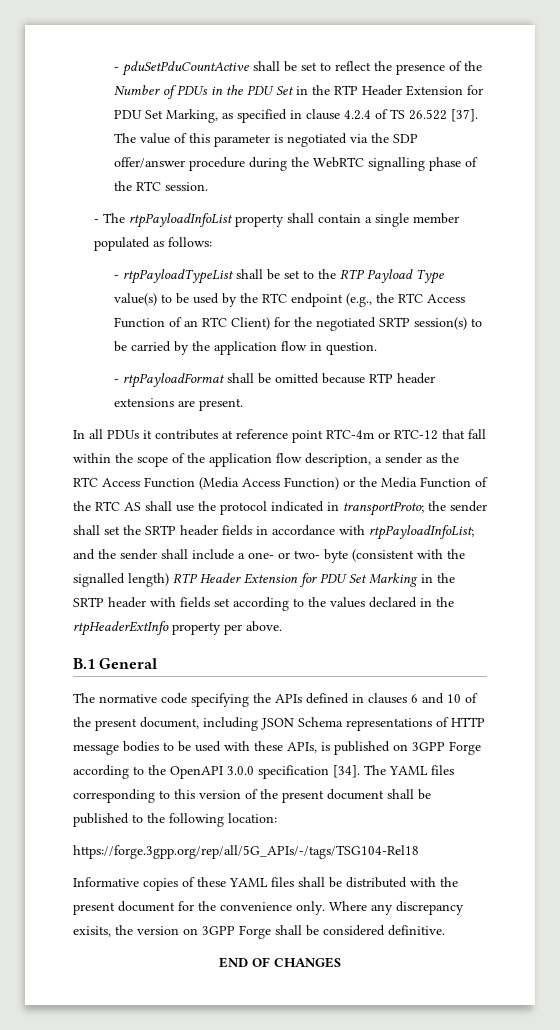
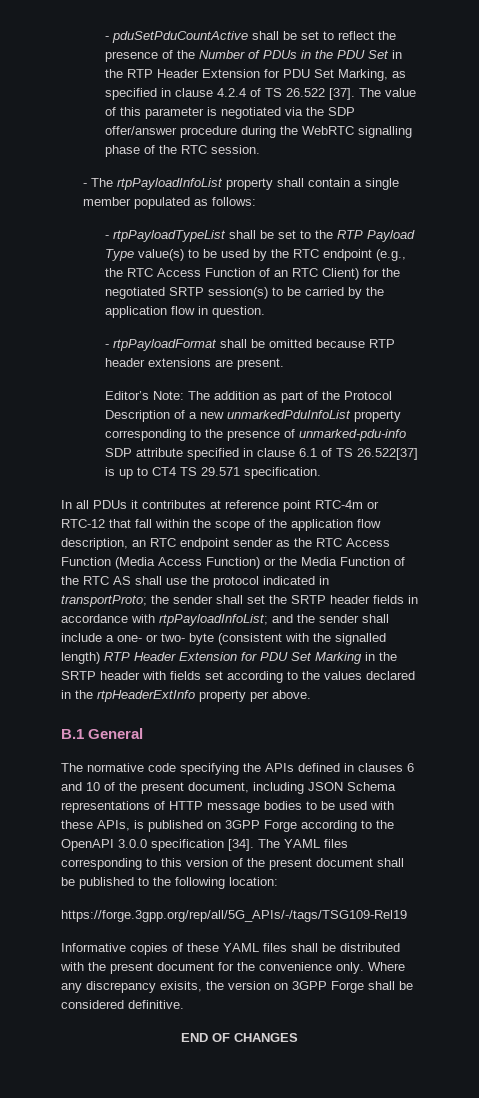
(244, 404) none -> [104,391,392,403] [104,410,401,422] [104,429,406,441] [104,448,418,460] [104,467,321,479] // Editor’s Note: The addition as part of the Protocol Description of a new unmarkedPduInfoList property corresponding to the presence of unmarked-pdu-info SDP attribute specified in clause 6.1 of TS 26.522[37] is up to CT4 TS 29.571 specification.
[375,457,382,463] a -> [132,538,229,550] an RTC endpoint
[73,845,419,859] https://forge.3gpp.org/rep/all/5G_APIs/-/tags/TSG104-Rel18 -> [61,910,407,922] https://forge.3gpp.org/rep/all/5G_APIs/-/tags/TSG109-Rel19

